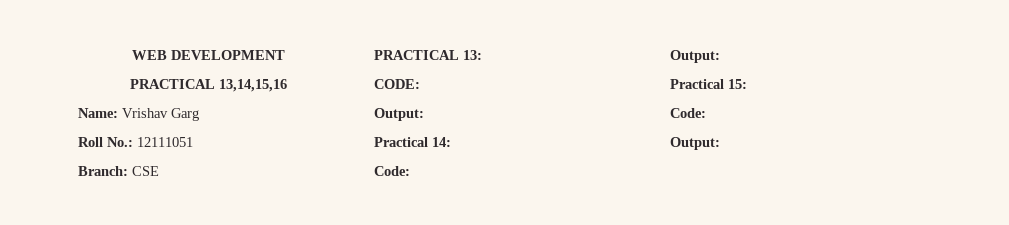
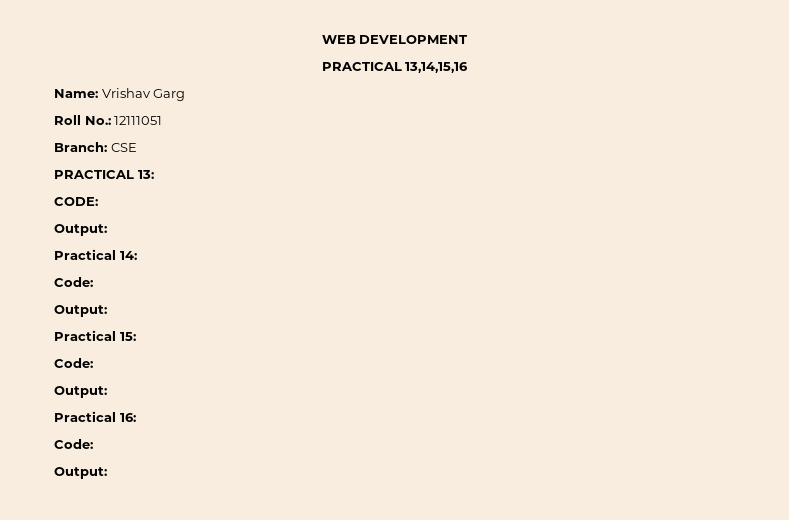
(720, 143) none -> [54,411,136,422] [54,439,93,449] [54,467,107,479] // Practical 16: // Code: // Output:

